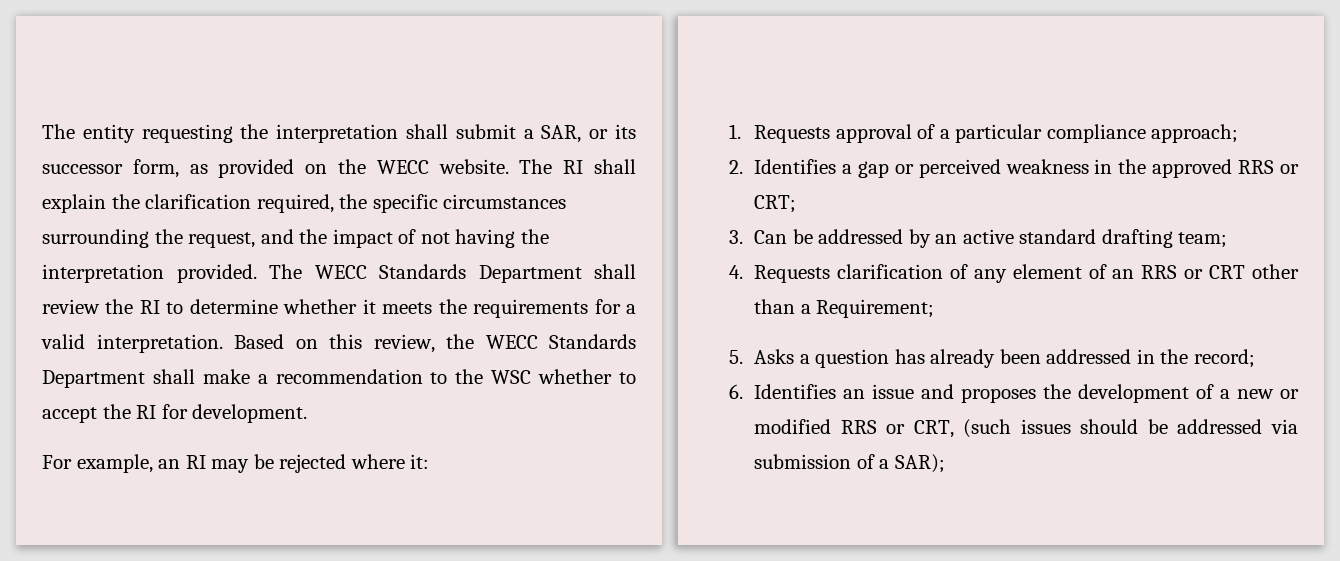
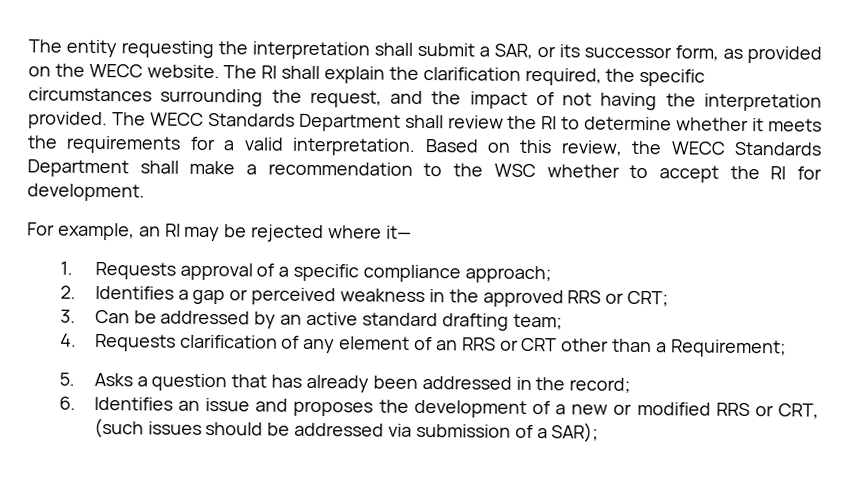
[410,454,430,469] it: -> [385,225,412,239] it—
[955,124,1043,143] particular -> [293,263,360,282] specific
(890, 358) none -> [231,374,268,388] that

